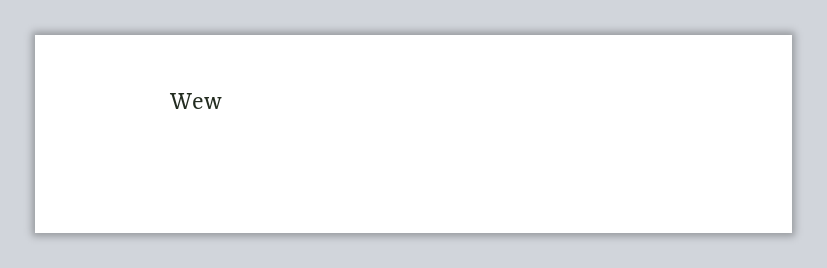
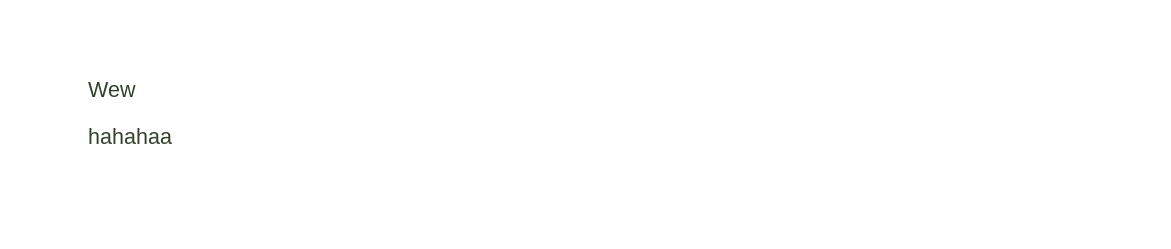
(222, 101) none -> [88,128,172,144] // hahahaa

